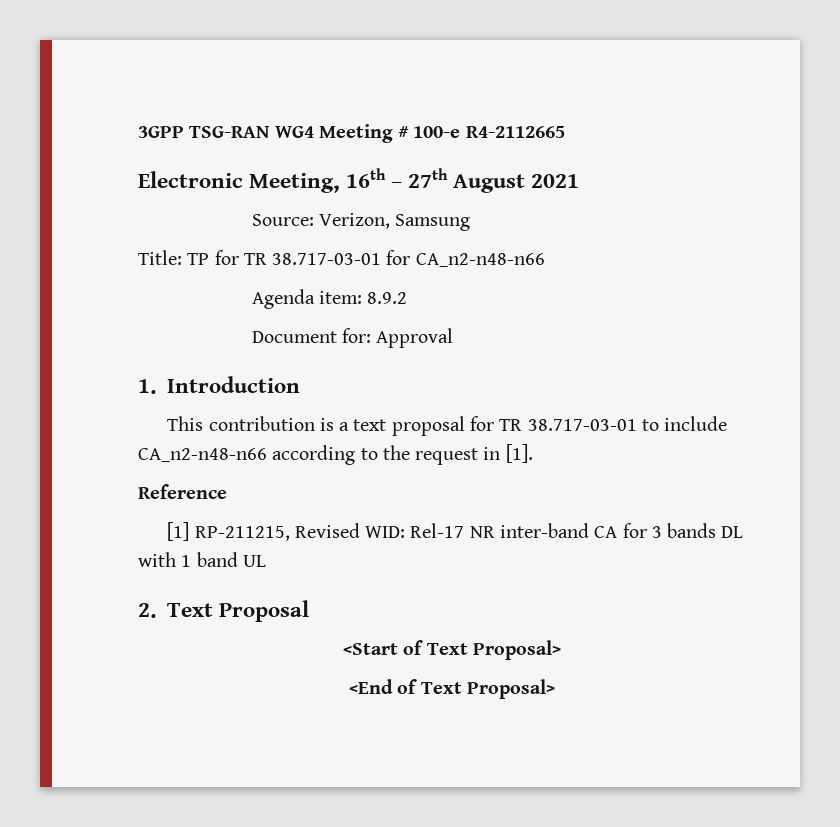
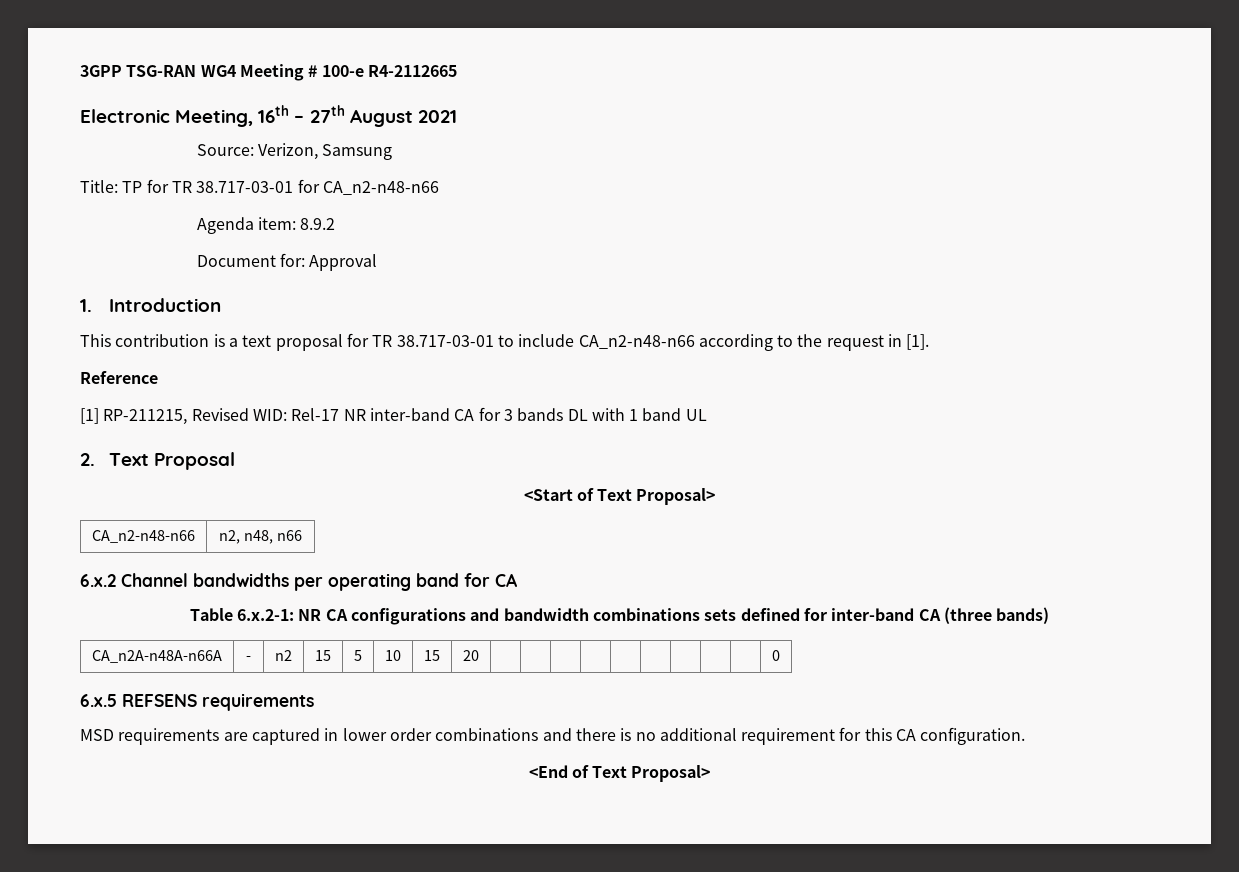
(561, 650) none -> [92,530,195,543] [219,530,302,544] [80,573,517,591] [189,607,1050,625] [92,650,222,663] [246,656,251,661] [275,650,292,661] [315,650,331,661] [354,650,362,661] [385,650,401,661] [424,650,440,661] [463,650,479,661] [772,650,780,661] [80,693,314,711] [80,727,1026,745] // CA_n2-n48-n66 | n2, n48, n66 // 6.x.2 Channel bandwidths per operating band for CA // Table 6.x.2-1: NR CA configurations and bandwidth combinations sets defined for inter-band CA (three bands) // CA_n2A-n48A-n66A | - | n2 | 15 | 5 | 10 | 15 | 20 | | | | | | | | | | 0 // 6.x.5 REFSENS requirements // MSD requirements are captured in lower order combinations and there is no additional requirement for this CA configuration.

